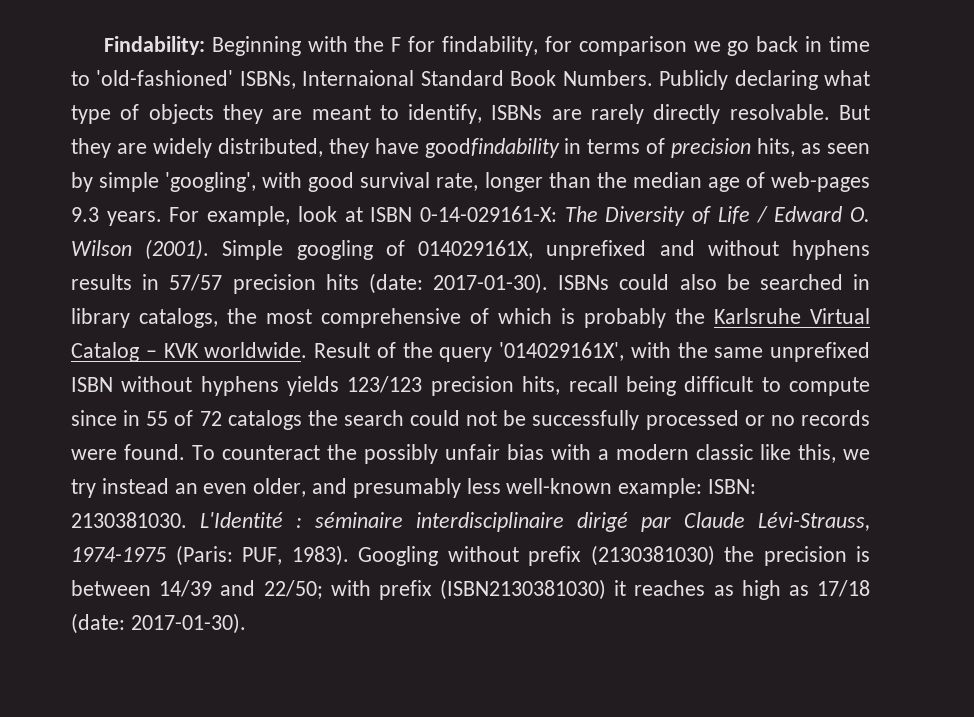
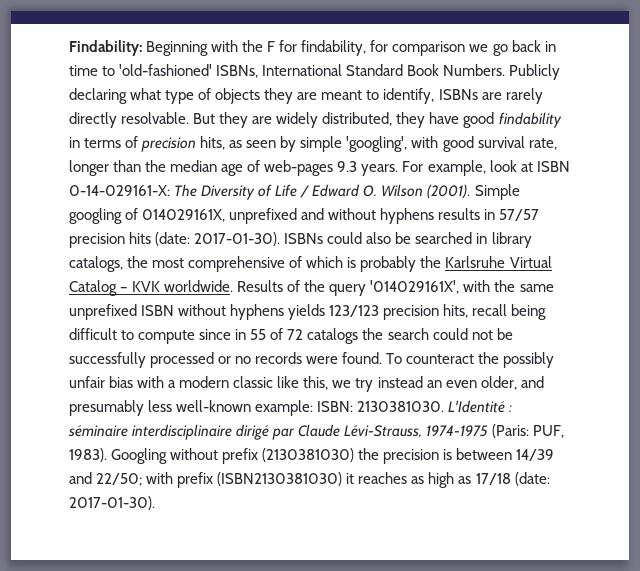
[302,70,415,86] Internaional -> [262,64,343,76] International
[424,138,560,158] goodfindability -> [463,112,562,128] good findability
[314,342,370,358] Result -> [237,280,284,292] Results

